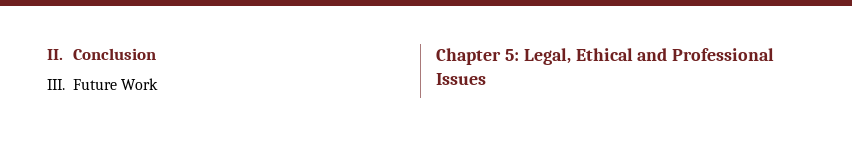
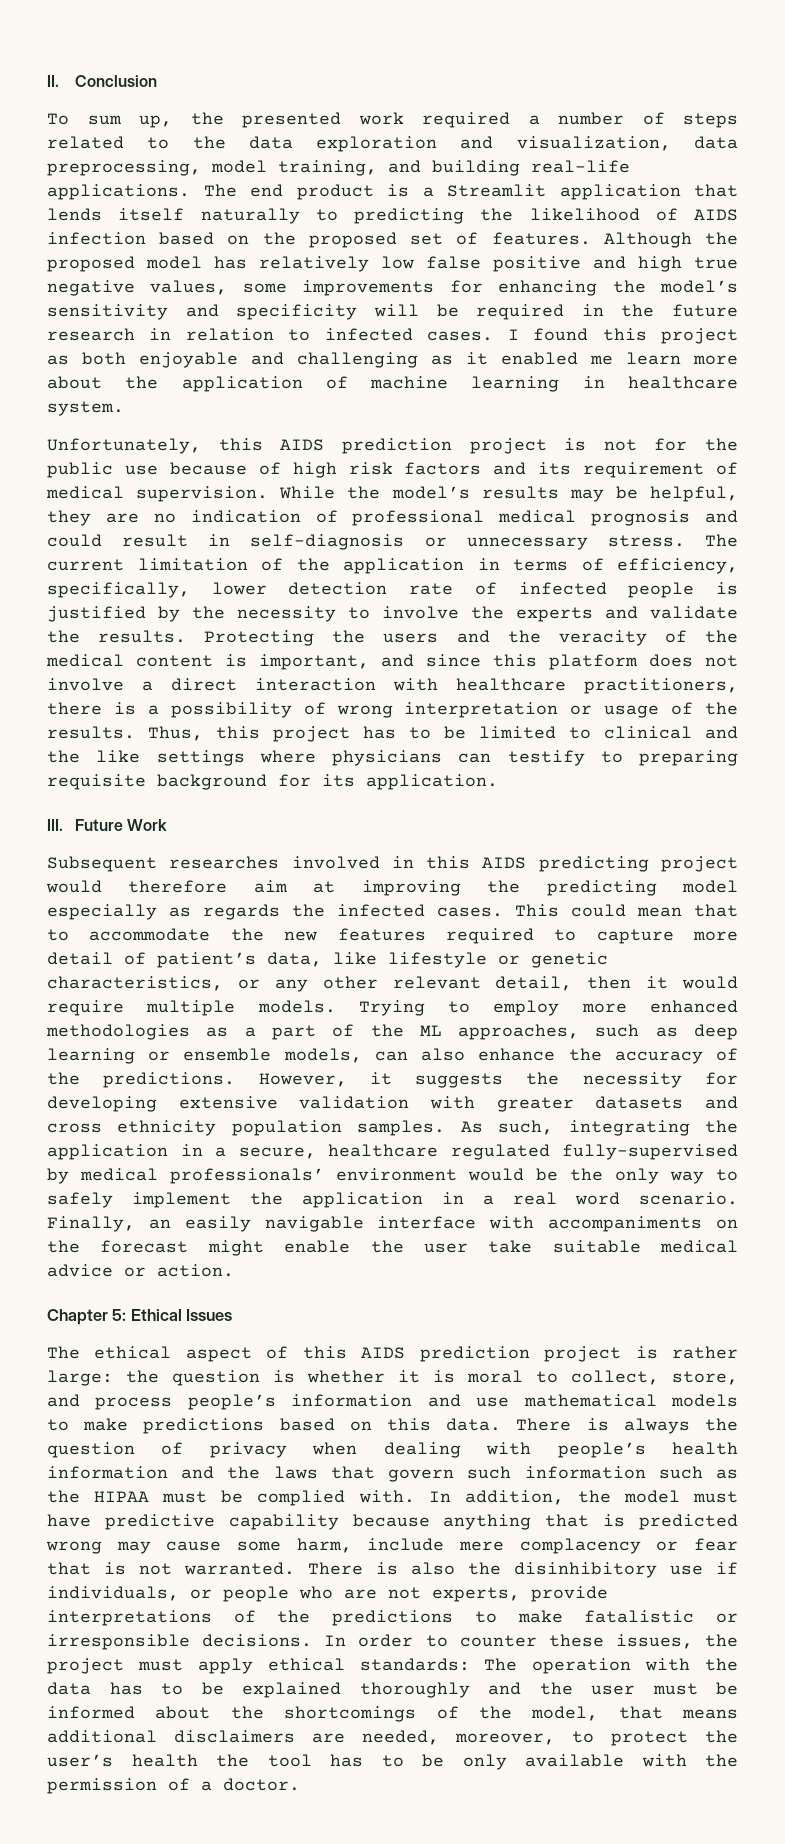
[47,78,159,90] [436,48,775,65] [436,73,486,85] III. Future Work // Chapter 5: Legal, Ethical and Professional Issues -> [47,112,738,128] [47,136,738,152] [47,160,630,176] [47,184,738,200] [47,208,738,224] [47,232,738,248] [47,256,738,272] [47,280,738,296] [47,304,738,320] [47,328,739,344] [47,352,738,368] [47,376,738,392] [47,401,124,416] [47,438,738,454] [47,462,738,478] [46,486,738,502] [47,510,738,526] [47,534,738,550] [47,558,738,574] [47,582,738,598] [47,606,738,622] [47,630,738,646] [46,654,738,670] [47,678,738,694] [47,702,738,718] [47,726,738,742] [47,750,738,766] [47,774,498,790] [47,819,168,831] [47,856,738,872] [46,880,739,896] [47,904,738,920] [47,928,738,944] [47,952,608,968] [47,976,738,992] [47,1000,738,1016] [46,1024,738,1040] [47,1048,738,1064] [47,1072,738,1088] [47,1096,738,1112] [47,1120,739,1136] [47,1144,738,1160] [47,1168,738,1184] [47,1192,738,1208] [47,1216,738,1232] [47,1240,738,1256] [47,1264,234,1277] [47,1309,233,1325] [47,1346,739,1362] [47,1370,738,1386] [47,1394,739,1410] [47,1418,739,1434] [47,1442,739,1458] [47,1466,738,1482] [47,1490,739,1506] [47,1514,738,1530] [46,1538,738,1554] [47,1562,738,1578] [47,1586,608,1602] [47,1610,738,1626] [47,1634,738,1650] [47,1658,738,1674] [47,1682,738,1698] [47,1706,738,1722] [47,1730,738,1746] [47,1754,738,1770] [47,1778,300,1794] To sum up, the presented work required a number of steps related to the data exploration and visualization, data preprocessing, model training, and building real-life applications. The end product is a Streamlit application that lends itself naturally to predicting the likelihood of AIDS infection based on the proposed set of features. Although the proposed model has relatively low false positive and high true negative values, some improvements for enhancing the model’s sensitivity and specificity will be required in the future research in relation to infected cases. I found this project as both enjoyable and challenging as it enabled me learn more about the application of machine learning in healthcare system. // Unfortunately, this AIDS prediction project is not for the public use because of high risk factors and its requirement of medical supervision. While the model’s results may be helpful, they are no indication of professional medical prognosis and could result in self-diagnosis or unnecessary stress. The current limitation of the application in terms of efficiency, specifically, lower detection rate of infected people is justified by the necessity to involve the experts and validate the results. Protecting the users and the veracity of the medical content is important, and since this platform does not involve a direct interaction with healthcare practitioners, there is a possibility of wrong interpretation or usage of the results. Thus, this project has to be limited to clinical and the like settings where physicians can testify to preparing requisite background for its application. // III. Future Work // Subsequent researches involved in this AIDS predicting project would therefore aim at improving the predicting model especially as regards the infected cases. This could mean that to accommodate the new features required to capture more detail of patient’s data, like lifestyle or genetic characteristics, or any other relevant detail, then it would require multiple models. Trying to employ more enhanced methodologies as a part of the ML approaches, such as deep learning or ensemble models, can also enhance the accuracy of the predictions. However, it suggests the necessity for developing extensive validation with greater datasets and cross ethnicity population samples. As such, integrating the application in a secure, healthcare regulated fully-supervised by medical professionals’ environment would be the only way to safely implement the application in a real word scenario. Finally, an easily navigable interface with accompaniments on the forecast might enable the user take suitable medical advice or action. // Chapter 5: Ethical Issues // The ethical aspect of this AIDS prediction project is rather large: the question is whether it is moral to collect, store, and process people’s information and use mathematical models to make predictions based on this data. There is always the question of privacy when dealing with people’s health information and the laws that govern such information such as the HIPAA must be complied with. In addition, the model must have predictive capability because anything that is predicted wrong may cause some harm, include mere complacency or fear that is not warranted. There is also the disinhibitory use if individuals, or people who are not experts, provide interpretations of the predictions to make fatalistic or irresponsible decisions. In order to counter these issues, the project must apply ethical standards: The operation with the data has to be explained thoroughly and the user must be informed about the shortcomings of the model, that means additional disclaimers are needed, moreover, to protect the user’s health the tool has to be only available with the permission of a doctor.

